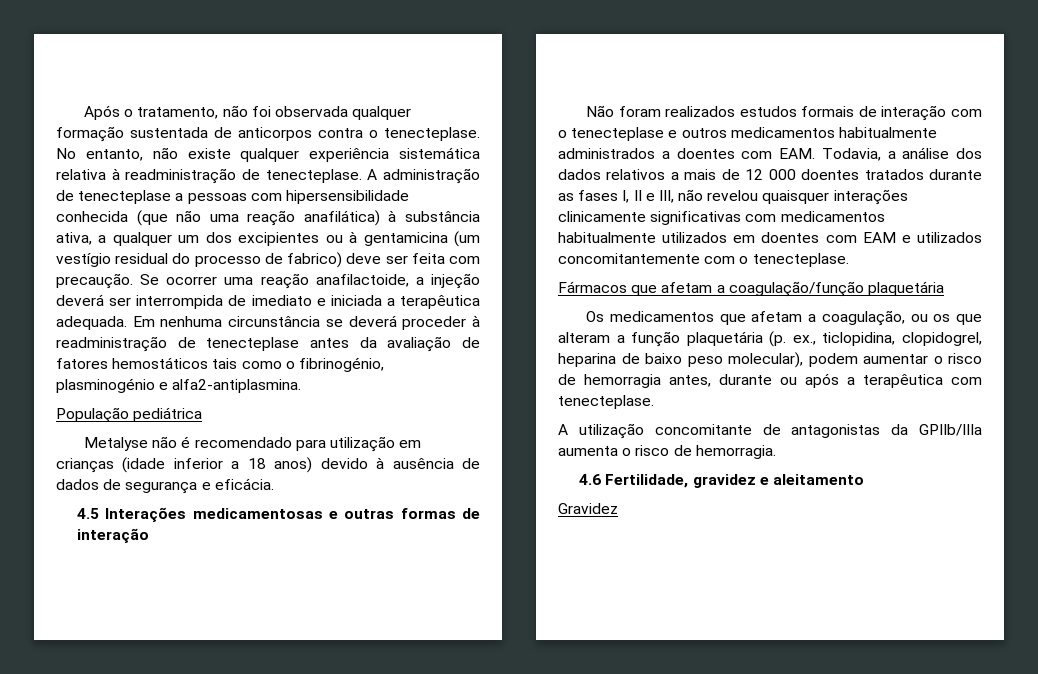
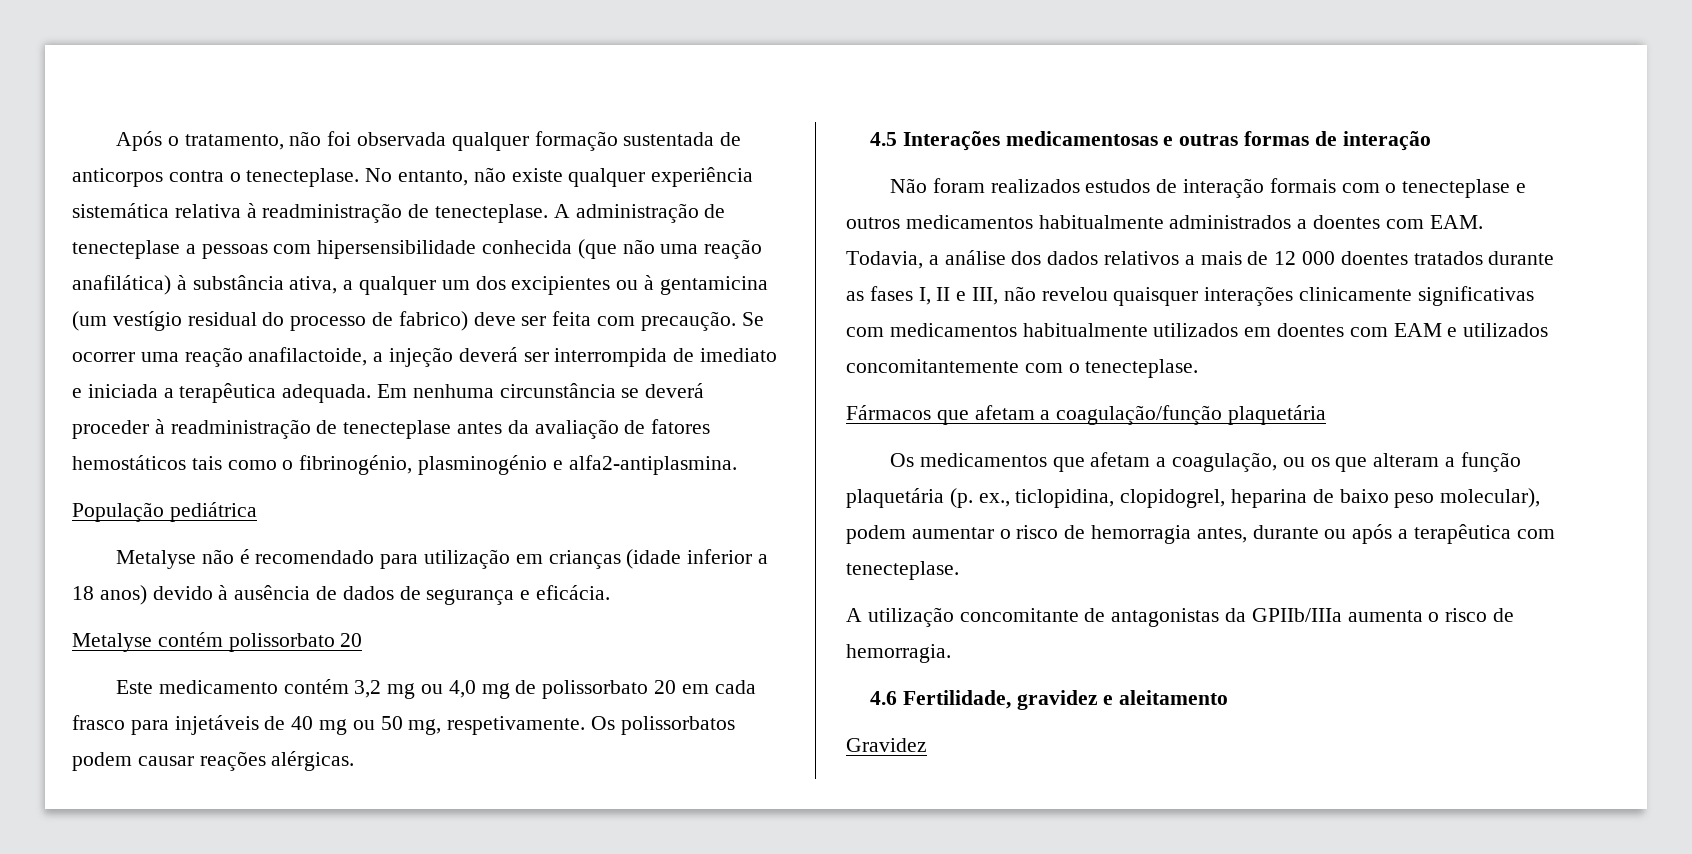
(274, 484) none -> [72,632,363,652] [115,679,756,699] [72,715,735,735] [72,751,355,771] // Metalyse contém polissorbato 20 // Este medicamento contém 3,2 mg ou 4,0 mg de polissorbato 20 em cada frasco para injetáveis de 40 mg ou 50 mg, respetivamente. Os polissorbatos podem causar reações alérgicas.
[801,105,947,121] formais de interação -> [1156,178,1336,198] de interação formais

